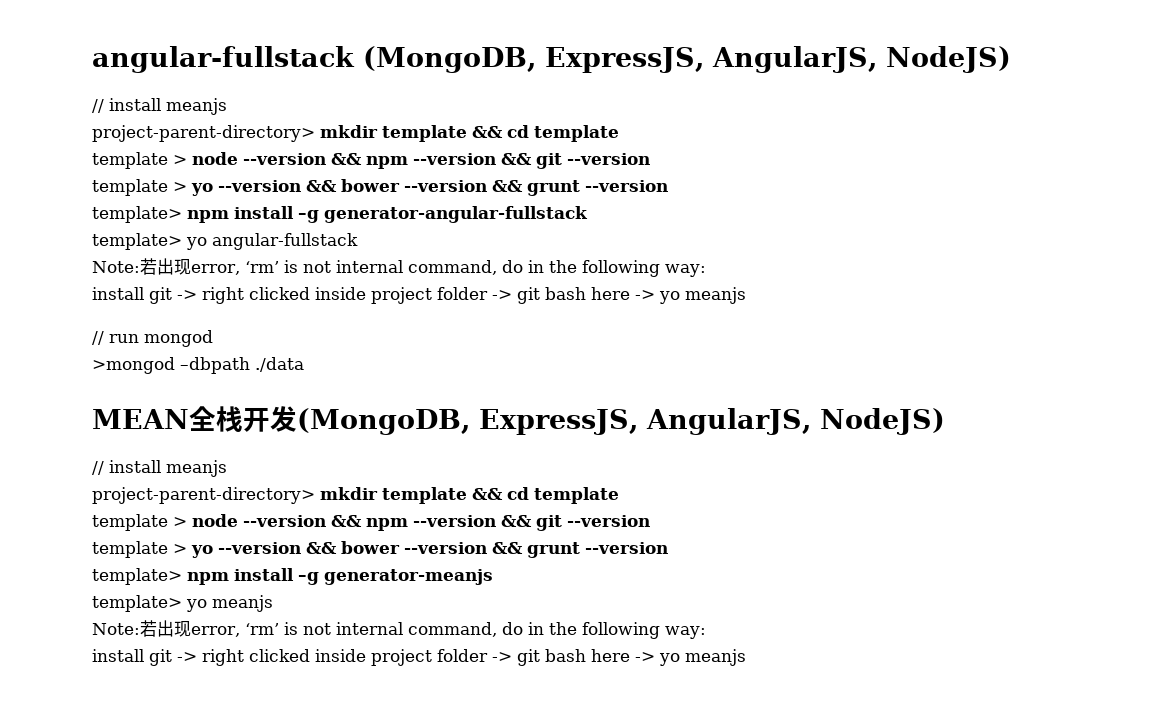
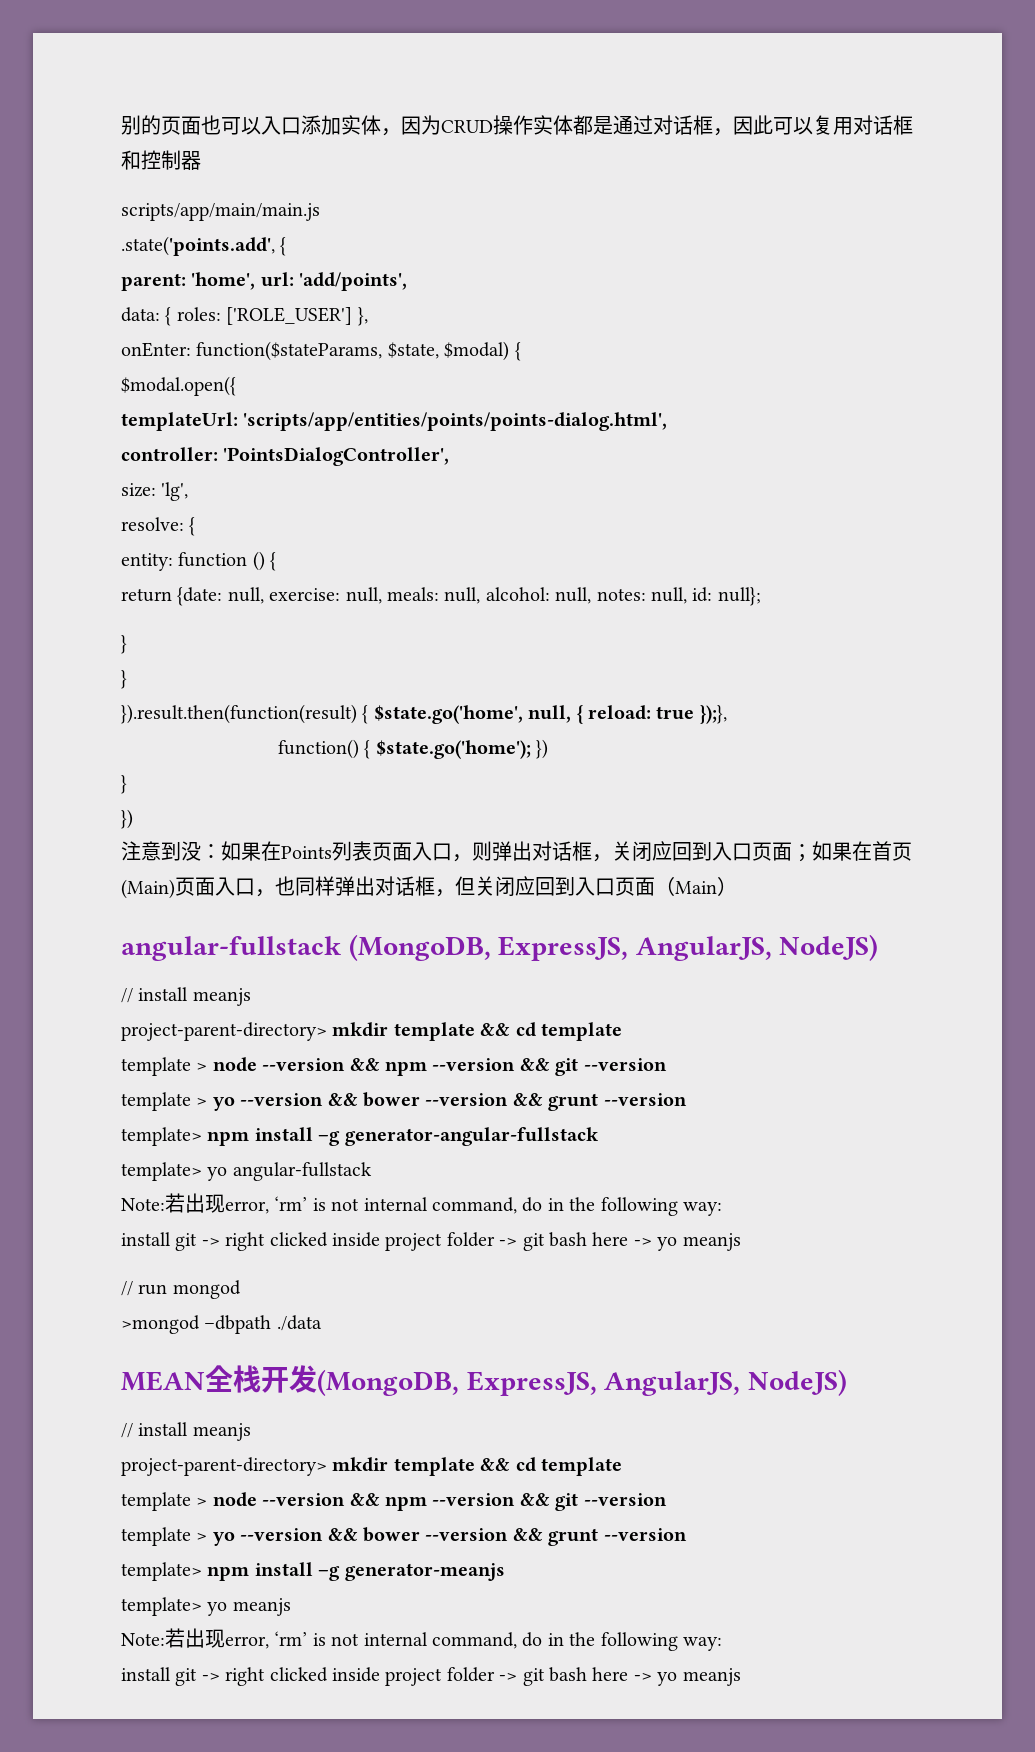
(92, 59) none -> [121,115,913,136] [121,150,201,170] [121,203,320,221] [121,236,287,256] [121,272,408,291] [121,307,368,326] [121,341,521,361] [121,376,236,396] [121,412,668,431] [121,447,450,466] [121,482,189,501] [121,517,196,536] [121,551,277,571] [121,587,761,606] [121,635,127,654] [121,670,127,689] [121,704,727,724] [278,739,549,759] [121,775,127,794] [121,809,133,829] [121,841,912,862] [121,876,737,899] 别的页面也可以入口添加实体，因为CRUD操作实体都是通过对话框，因此可以复用对话框和控制器 // scripts/app/main/main.js // .state('points.add', { // parent: 'home', url: 'add/points', // data: { roles: ['ROLE_USER'] }, // onEnter: function($stateParams, $state, $modal) { // $modal.open({ // templateUrl: 'scripts/app/entities/points/points-dialog.html', // controller: 'PointsDialogController', // size: 'lg', // resolve: { // entity: function () { // return {date: null, exercise: null, meals: null, alcohol: null, notes: null, id: null}; // } // } // }).result.then(function(result) { $state.go('home', null, { reload: true });}, // function() { $state.go('home'); }) // } // }) // 注意到没：如果在Points列表页面入口，则弹出对话框，关闭应回到入口页面；如果在首页(Main)页面入口，也同样弹出对话框，但关闭应回到入口页面（Main） //

